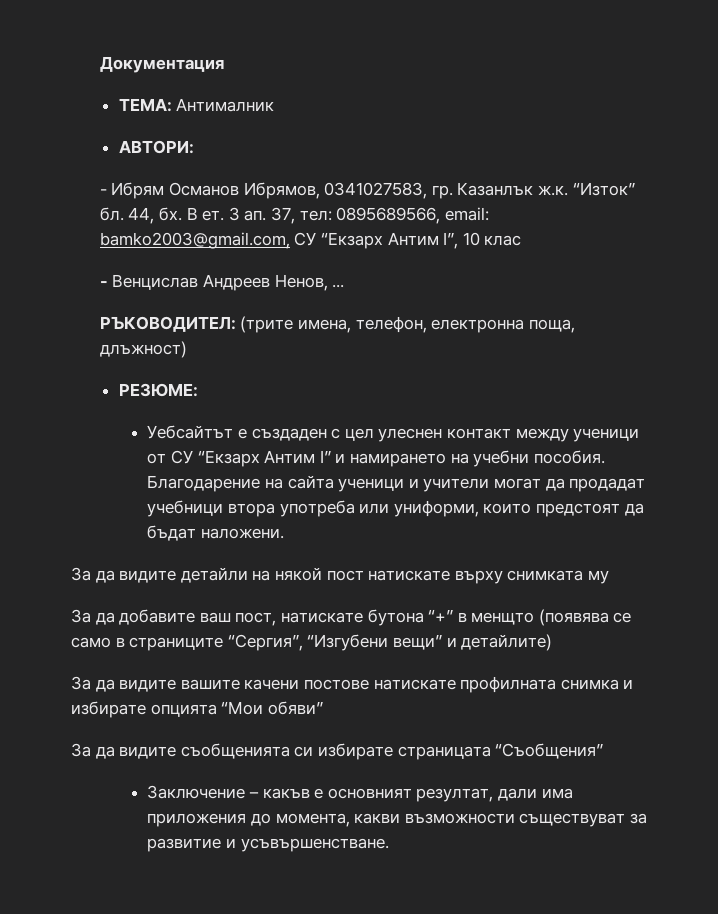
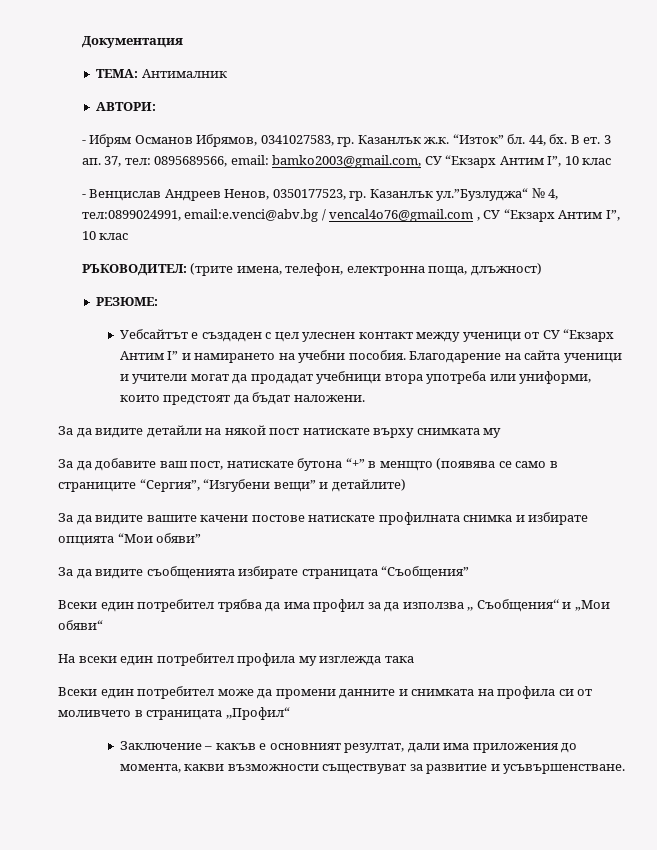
[332,284,345,288] ... -> [272,188,559,201] [81,209,620,222] [81,231,129,240] 0350177523, гр. Казанлък ул.”Бузлуджа“ № 4, тел:0899024991, email:e.venci@abv.bg / vencal4o76@gmail.com , СУ “Екзарх Антим I”, 10 клас
[294,746,314,757] си -> (235, 572) none
(604, 751) none -> [58,599,610,612] [58,620,103,630] [58,653,414,666] [58,686,593,699] [58,707,290,720] // Всеки един потребител трябва да има профил за да използва ,, Съобщения‘‘ и „Мои обяви“ // На всеки един потребител профила му изглежда така // Всеки един потребител може да промени данните и снимката на профила си от моливчето в страницата ,,Профил“

